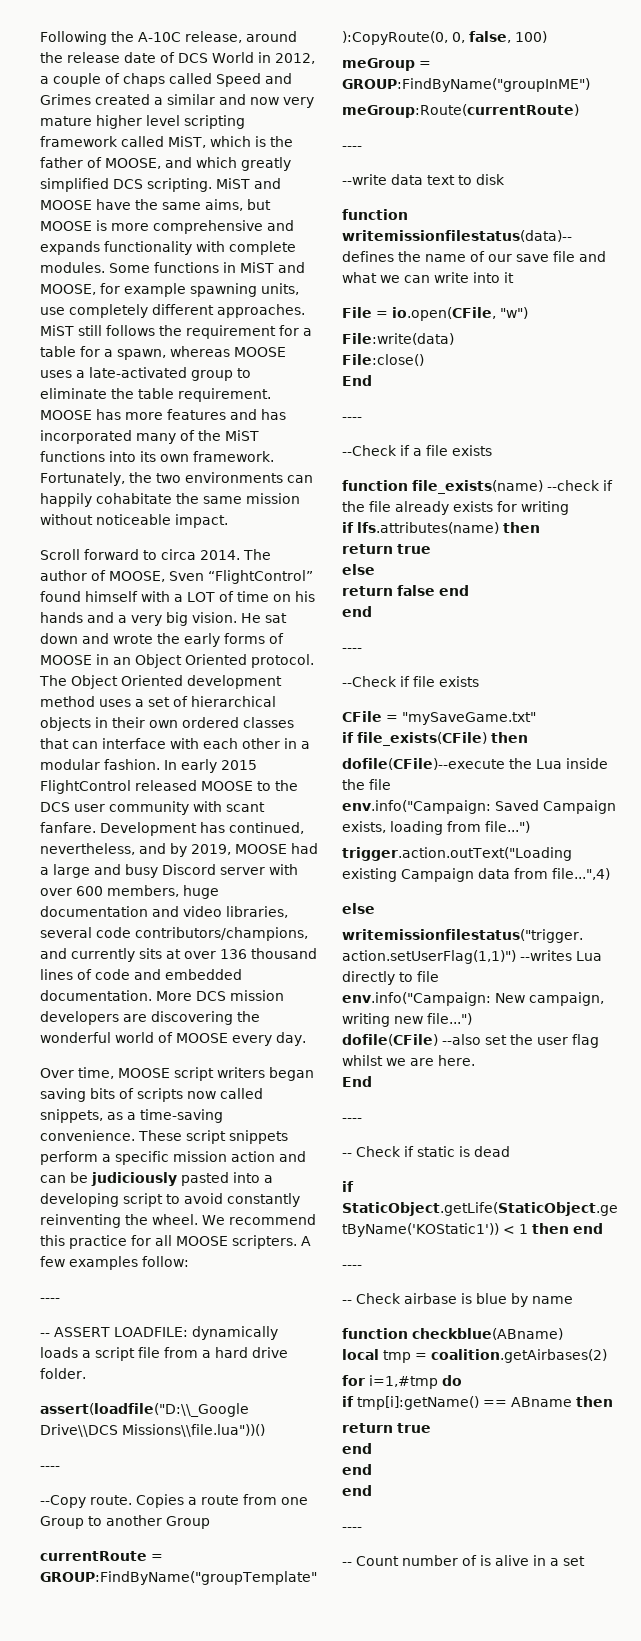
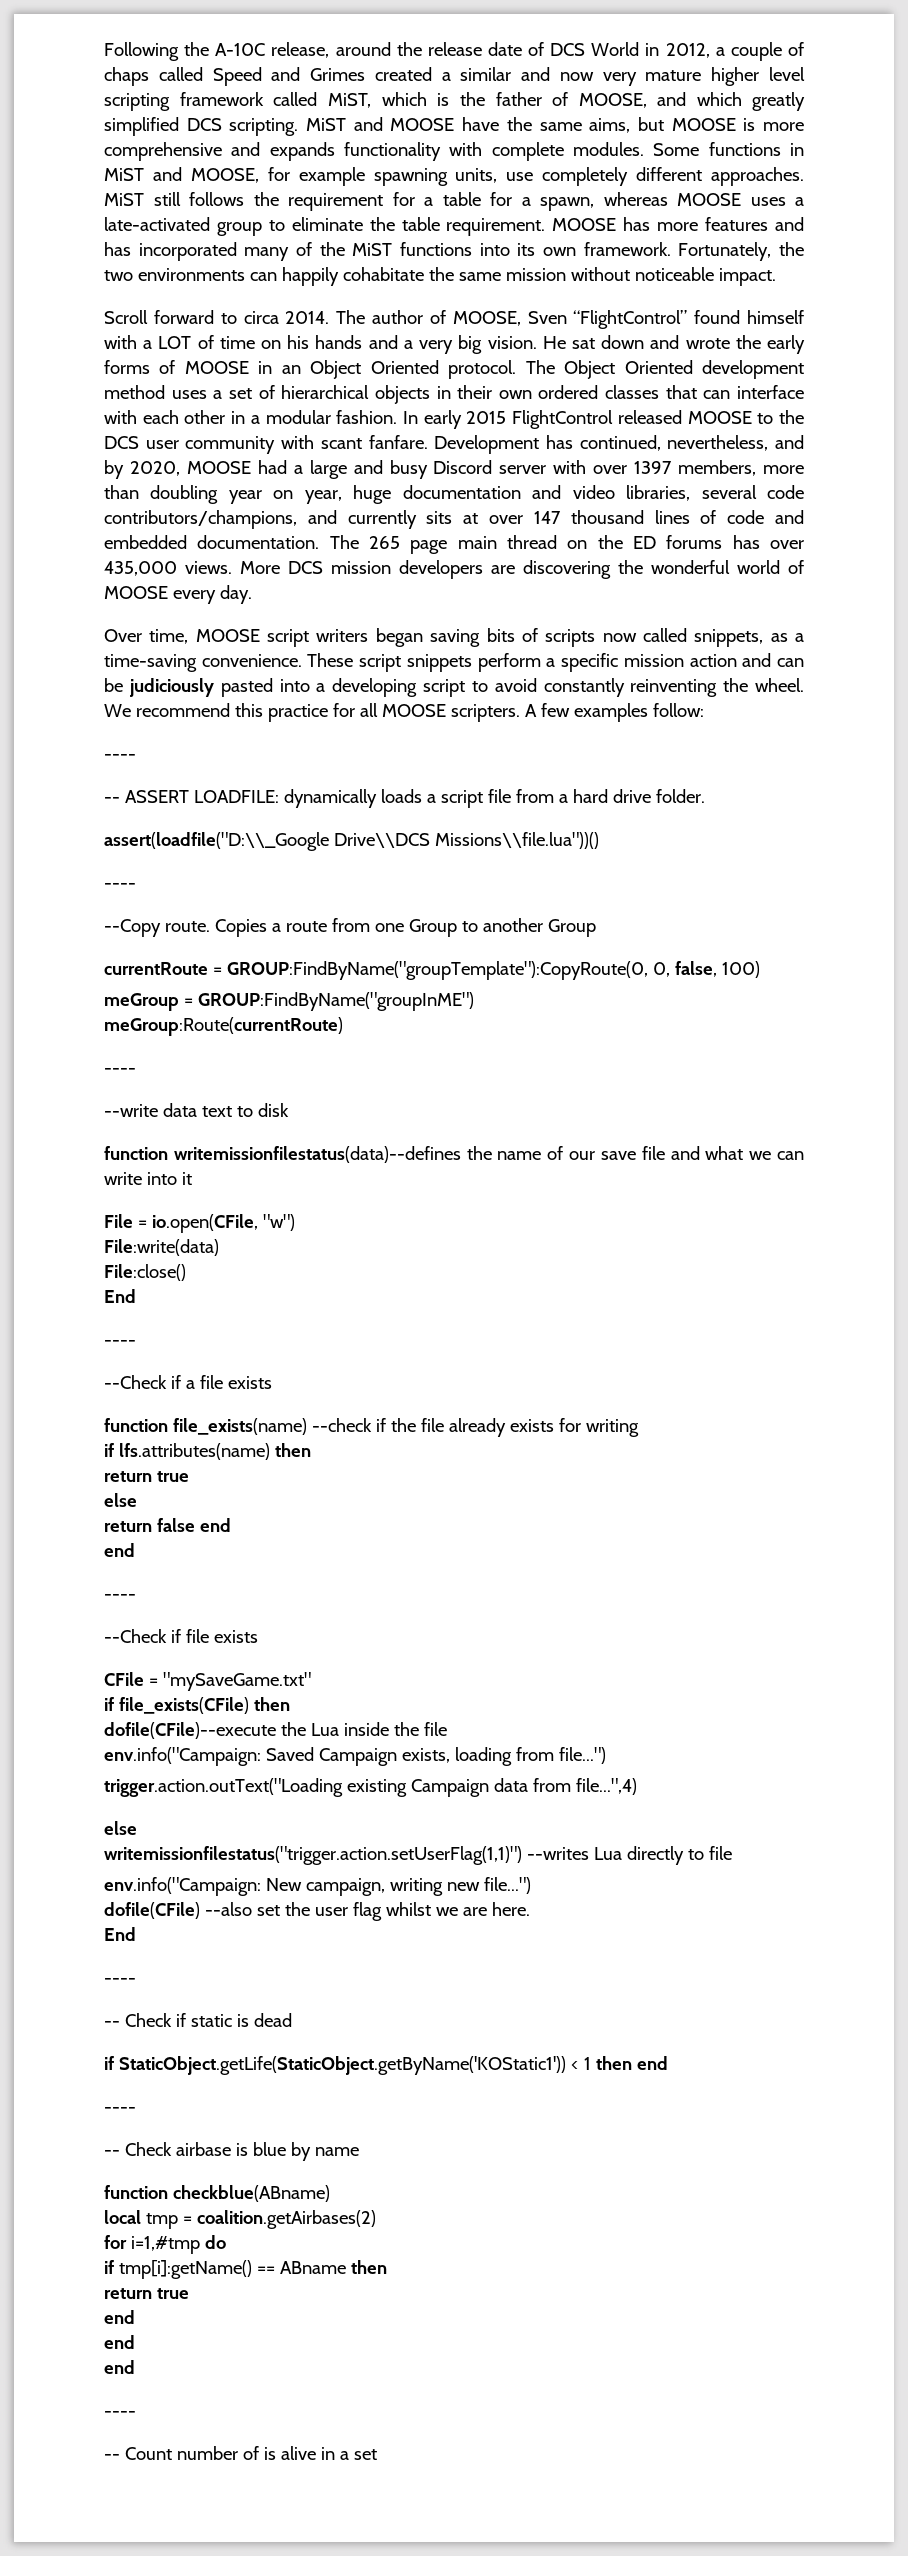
[191,844,231,855] 2019, -> [129,461,180,476] 2020,
[76,885,179,897] 600 members, -> [634,460,805,476] [104,485,342,504] 1397 members, more than doubling year on year,
[220,949,247,959] 136 -> [533,511,561,524] 147
(152, 995) none -> [329,535,804,554] [104,561,232,576] The 265 page main thread on the ED forums has over 435,000 views.

